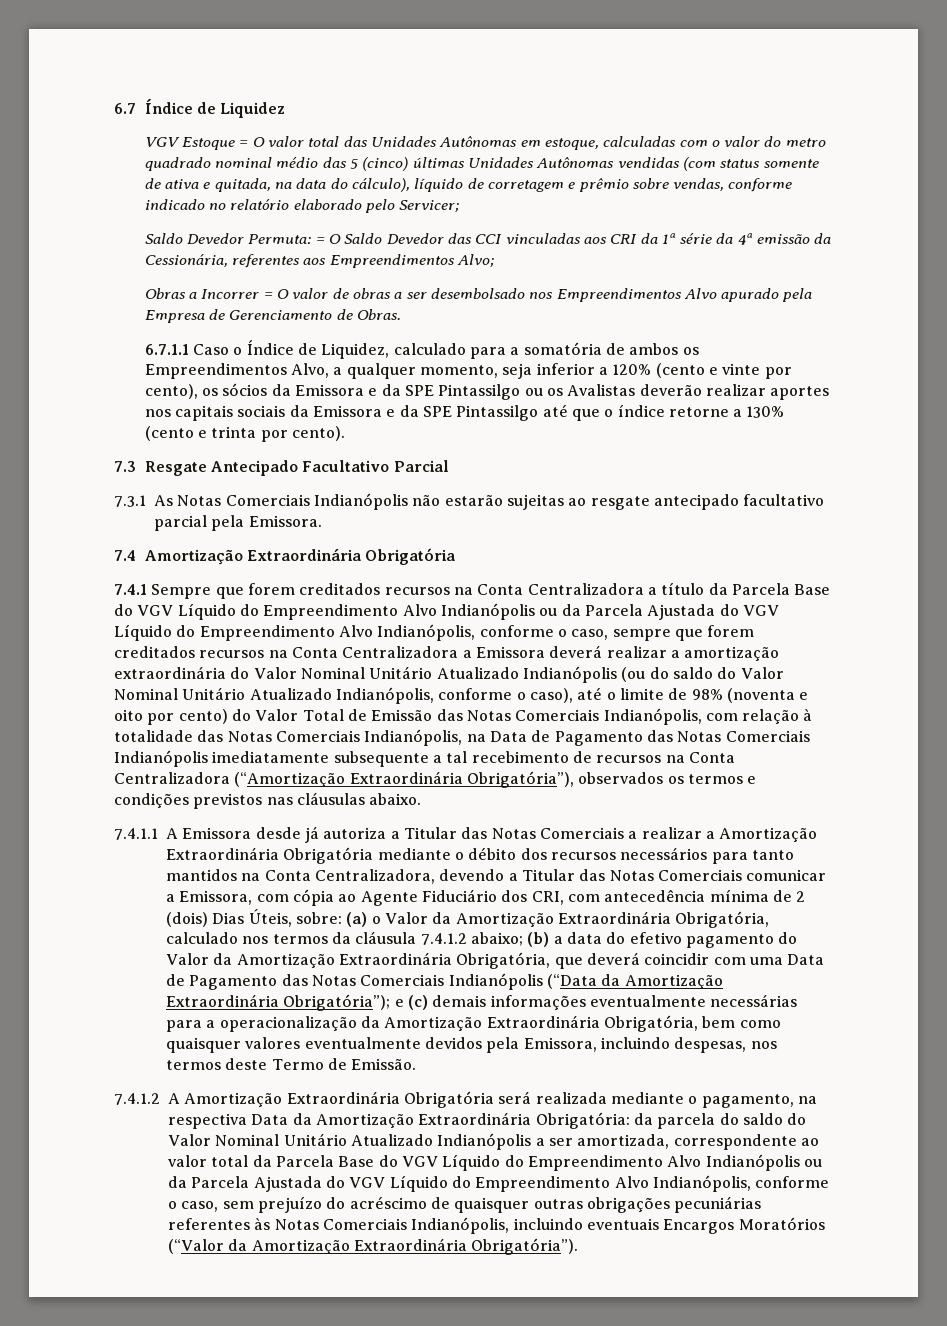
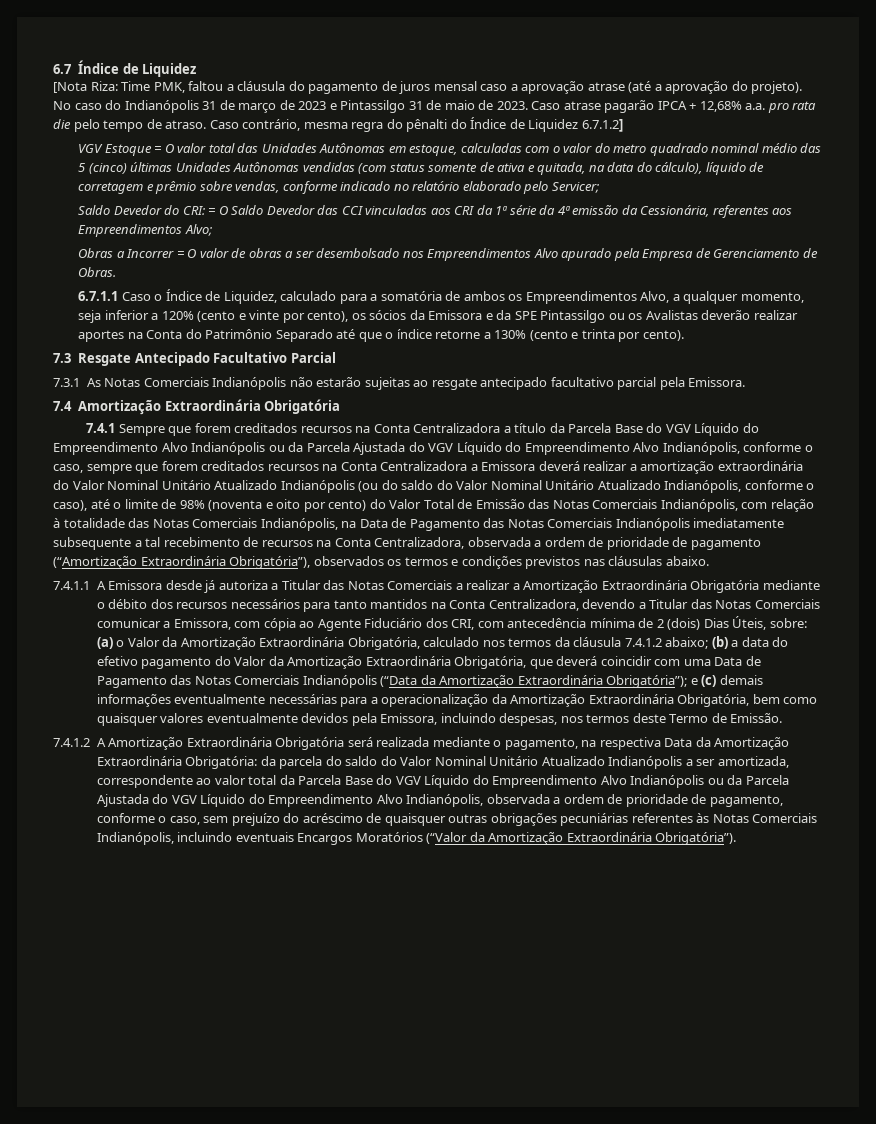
(286, 110) none -> [53,81,803,94] [53,100,817,113] [53,117,623,132] // [Nota Riza: Time PMK, faltou a cláusula do pagamento de juros mensal caso a aprovação atrase (até a aprovação do projeto). No caso do Indianópolis 31 de março de 2023 e Pintassilgo 31 de maio de 2023. Caso atrase pagarão IPCA + 12,68% a.a. pro rata die pelo tempo de atraso. Caso contrário, mesma regra do pênalti do Índice de Liquidez 6.7.1.2]
[248,234,312,244] Permuta: -> [164,205,205,215] do CRI:
[144,405,539,421] nos capitais sociais da Emissora e da SPE Pintassilgo -> [127,329,333,342] na Conta do Patrimônio Separado
[114,772,230,784] Centralizadora -> [374,537,761,550] Centralizadora, observada a ordem de prioridade de pagamento
(751, 1183) none -> [486,794,783,807] observada a ordem de prioridade de pagamento,

